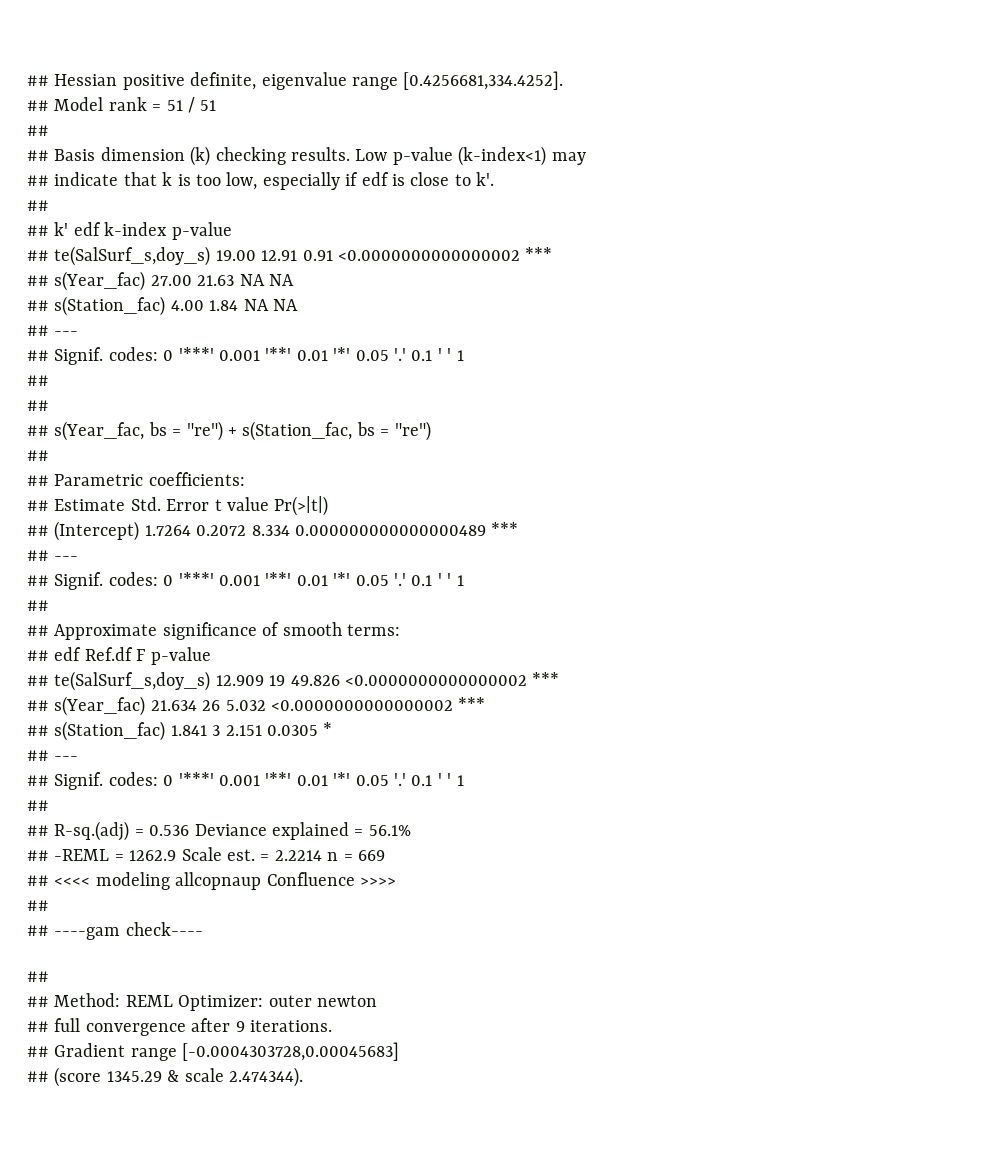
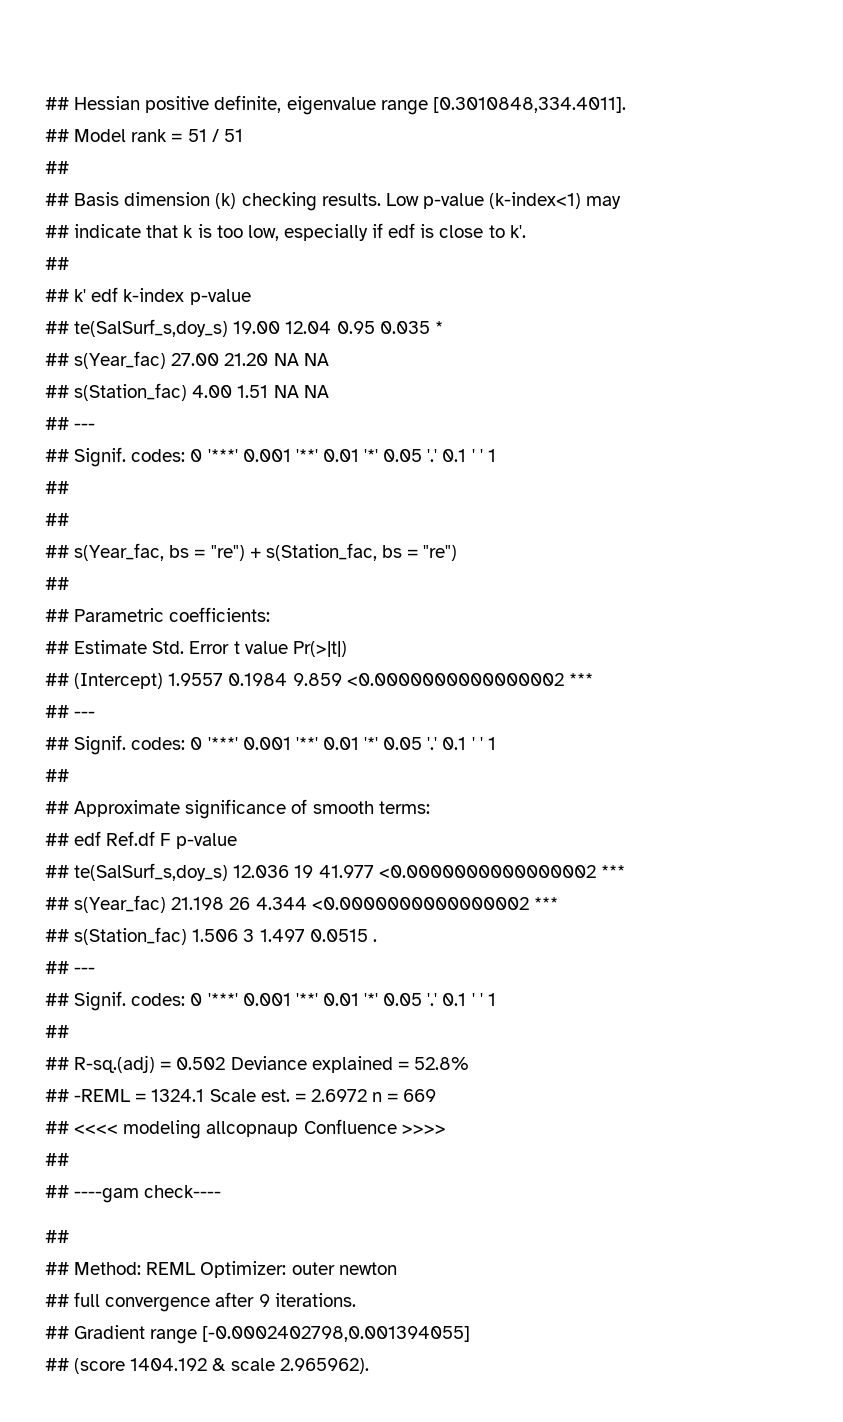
[403,71,564,90] [0.4256681,334.4252]. -> [432,97,626,113] [0.3010848,334.4011].
[261,247,553,261] 12.91 0.91 <0.0000000000000002 *** -> [285,321,443,334] 12.04 0.95 0.035 *
[197,275,235,286] 21.63 -> [224,353,269,366] 21.20
[209,300,239,311] 1.84 -> [237,385,269,398] 1.51
[144,525,486,536] 1.7264 0.2072 8.334 0.000000000000000489 -> [168,673,564,686] 1.9557 0.1984 9.859 <0.0000000000000002
[215,672,560,686] [27,696,266,716] 12.909 19 49.826 <0.0000000000000002 *** // ## s(Year_fac) 21.634 26 5.032 -> [233,865,625,878] [45,895,307,913] 12.036 19 41.977 <0.0000000000000002 *** // ## s(Year_fac) 21.198 26 4.344
[170,722,333,736] 1.841 3 2.151 0.0305 * -> [192,929,377,942] 1.506 3 1.497 0.0515 .
[149,825,190,836] 0.536 -> [176,1057,226,1070] 0.502
[368,825,411,836] 56.1% -> [413,1057,469,1070] 52.8%
[129,850,177,861] 1262.9 -> [151,1089,205,1102] 1324.1
[274,850,322,861] 2.2214 -> [310,1089,367,1102] 2.6972
[182,1042,400,1061] [-0.0004303728,0.00045683] -> [202,1326,471,1342] [-0.0002402798,0.001394055]
[106,1071,162,1082] 1345.29 -> [130,1358,208,1371] 1404.192
[229,1067,303,1087] 2.474344). -> [279,1358,369,1374] 2.965962).

